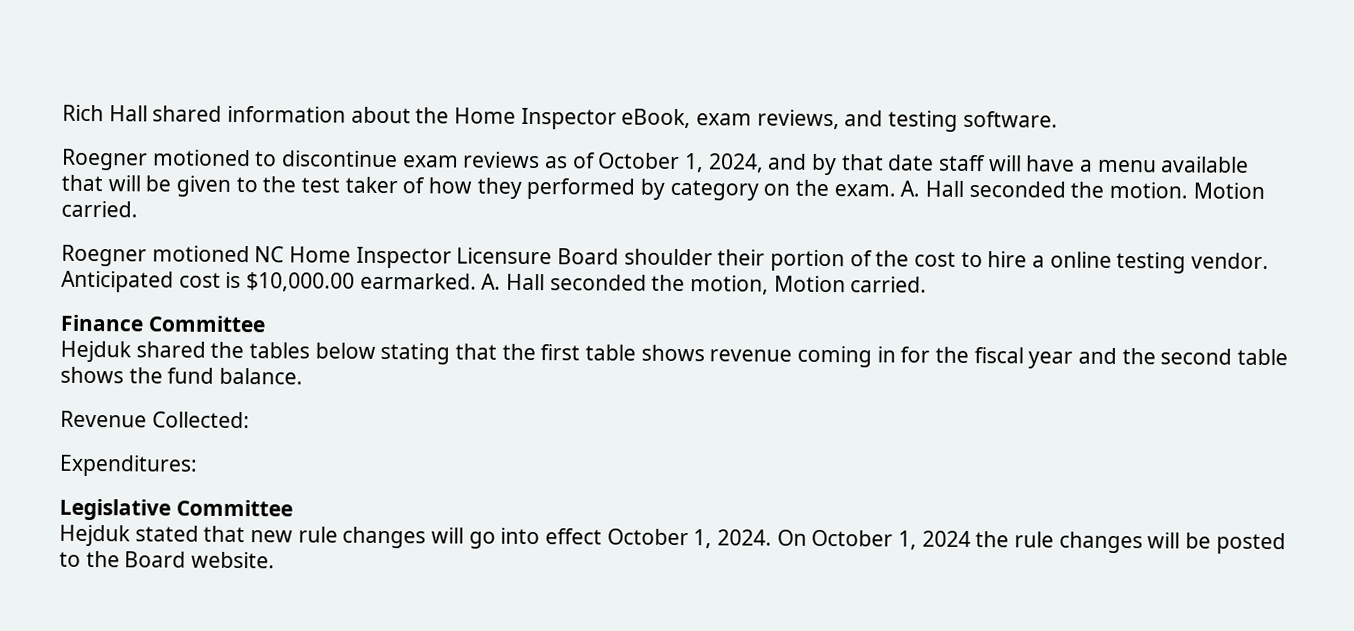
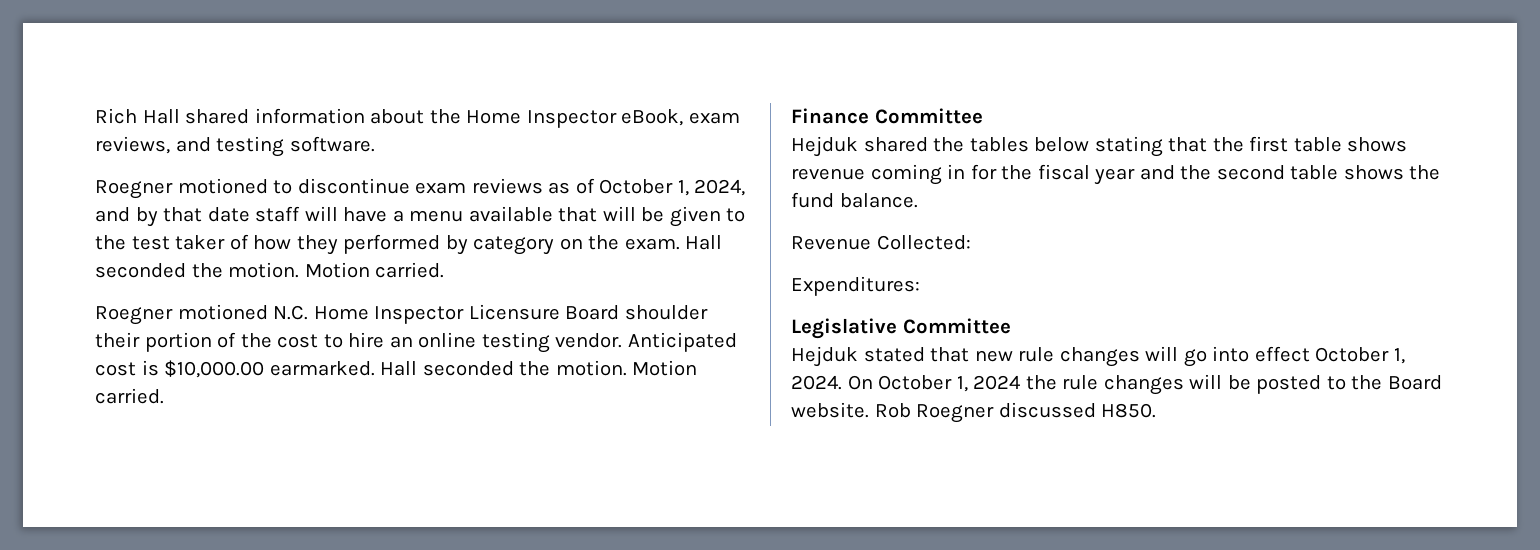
[900,180,921,197] A. -> (680, 244) none
[254,246,285,263] NC -> [273,305,309,320] N.C.
[1032,255,1046,268] a -> [389,336,413,348] an
[481,273,770,295] A. Hall seconded the motion, -> [380,360,627,376] Hall seconded the motion.
(276, 560) none -> [874,402,1157,423] Rob Roegner discussed H850.

